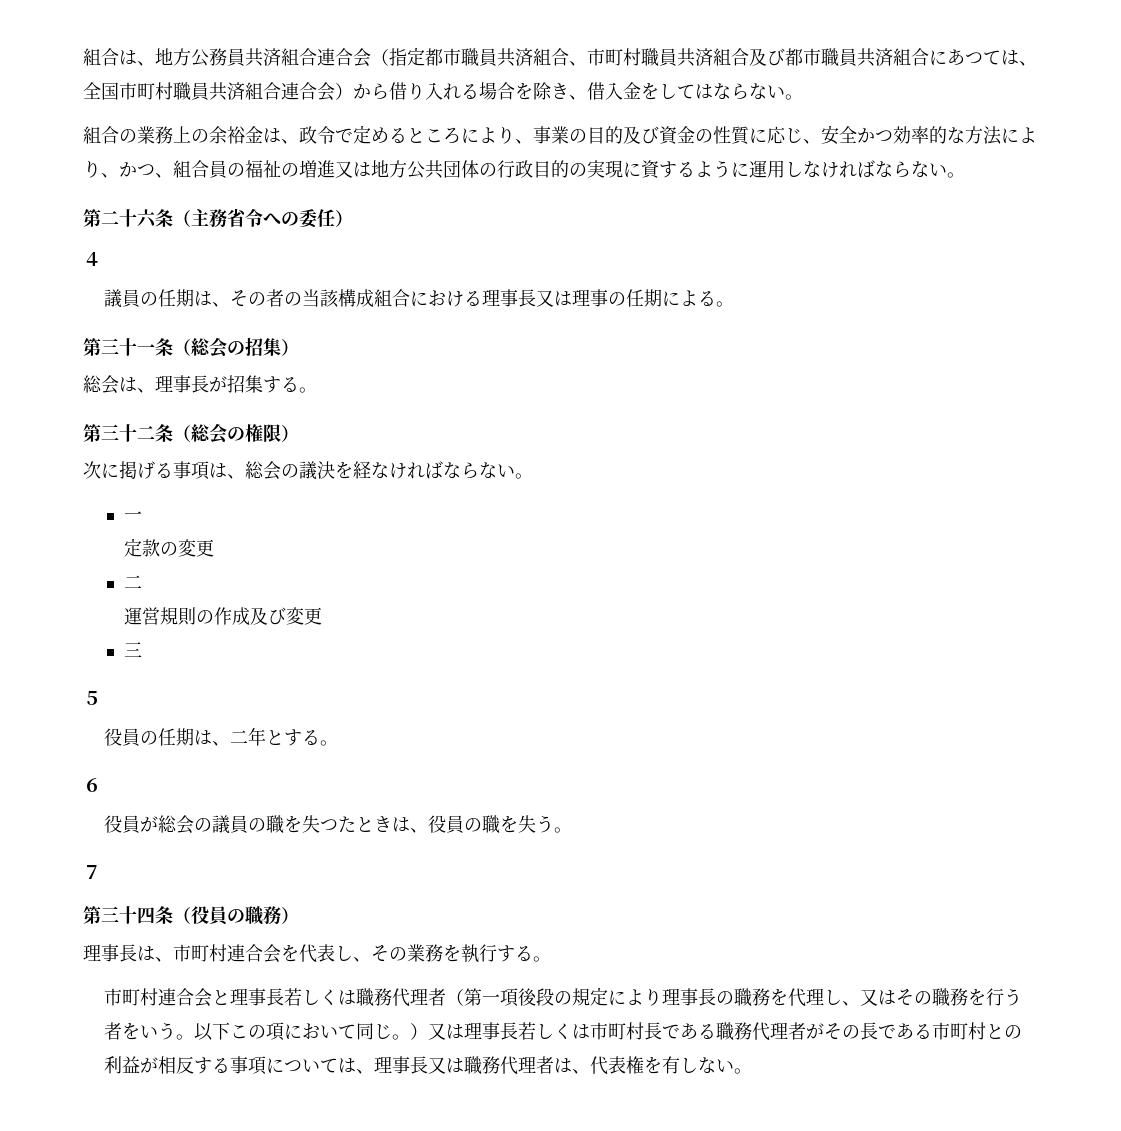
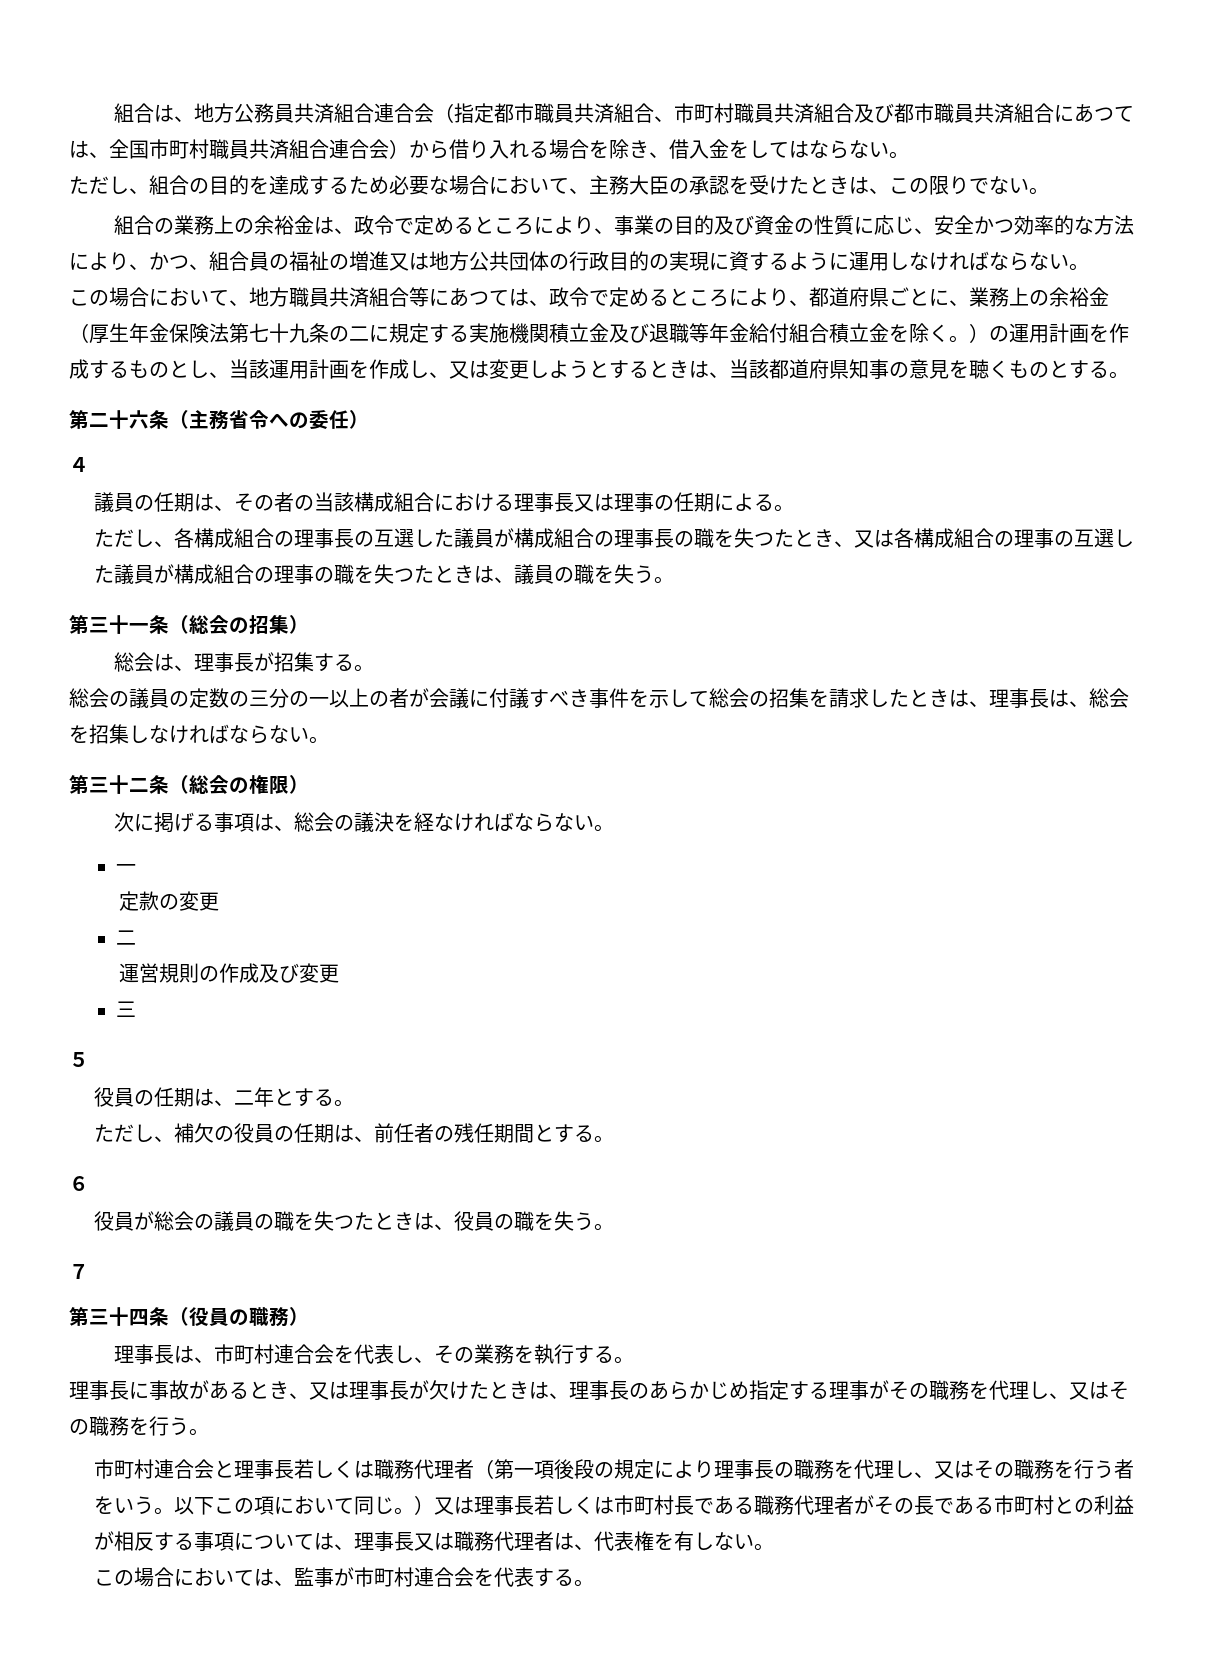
(803, 97) none -> [69,175,1049,195] // ただし、組合の目的を達成するため必要な場合において、主務大臣の承認を受けたときは、この限りでない。
(965, 175) none -> [69,287,1109,307] [69,323,1129,343] [69,359,1129,379] // この場合において、地方職員共済組合等にあつては、政令で定めるところにより、都道府県ごとに、業務上の余裕金（厚生年金保険法第七十九条の二に規定する実施機関積立金及び退職等年金給付組合積立金を除く。）の運用計画を作成するものとし、当該運用計画を作成し、又は変更しようとするときは、当該都道府県知事の意見を聴くものとする。
(734, 304) none -> [94,528,1135,548] [94,564,675,584] // ただし、各構成組合の理事長の互選した議員が構成組合の理事長の職を失つたとき、又は各構成組合の理事の互選した議員が構成組合の理事の職を失つたときは、議員の職を失う。
(317, 390) none -> [69,688,1129,708] [69,724,329,744] // 総会の議員の定数の三分の一以上の者が会議に付議すべき事件を示して総会の招集を請求したときは、理事長は、総会を招集しなければならない。
(338, 743) none -> [94,1123,615,1143] // ただし、補欠の役員の任期は、前任者の残任期間とする。
(551, 959) none -> [69,1380,1129,1400] [69,1416,209,1436] // 理事長に事故があるとき、又は理事長が欠けたときは、理事長のあらかじめ指定する理事がその職務を代理し、又はその職務を行う。
(752, 1071) none -> [94,1567,595,1587] // この場合においては、監事が市町村連合会を代表する。

